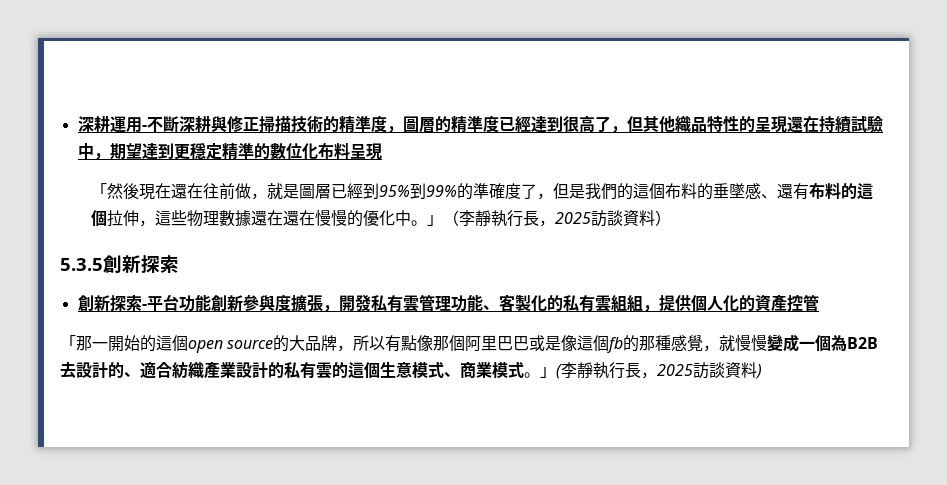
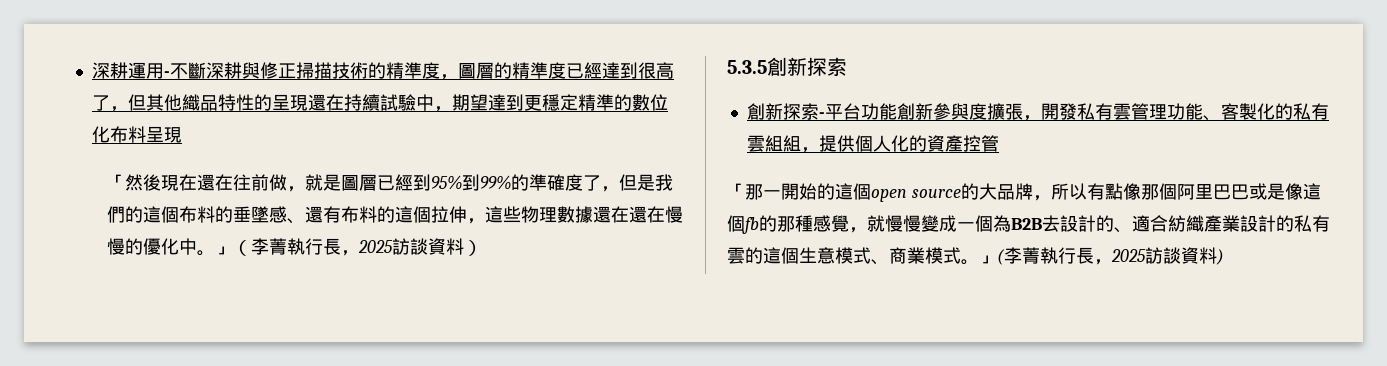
[475,210,492,226] 靜 -> [268,238,287,255] 菁
[577,362,593,378] 靜 -> [1022,247,1040,264] 菁

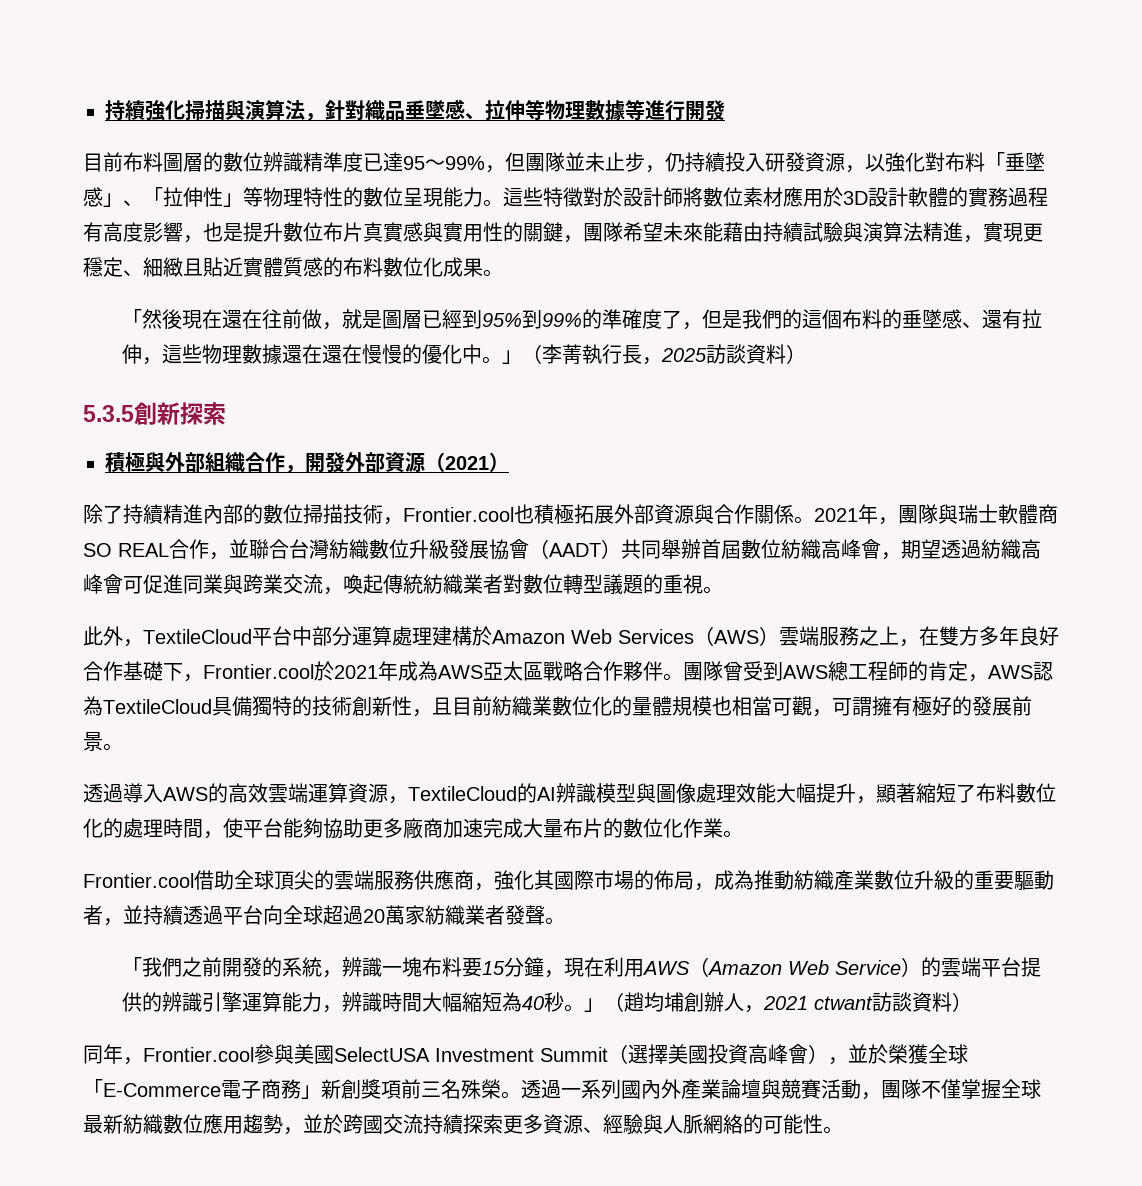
[91,62,674,80] [91,94,668,112] [91,126,182,143] 深耕運用-不斷深耕與修正掃描技術的精準度，圖層的精準度已經達到很高了，但其他織品特性的呈現還在持續試驗中，期望達到更穩定精準的數位化布料呈現 -> [105,99,725,121] [83,152,1045,173] [83,187,1048,207] [83,222,1043,243] [83,257,503,277] 持續強化掃描與演算法，針對織品垂墜感、拉伸等物理數據等進行開發 // 目前布料圖層的數位辨識精準度已達95～99%，但團隊並未止步，仍持續投入研發資源，以強化對布料「垂墜感」、「拉伸性」等物理特性的數位呈現能力。這些特徵對於設計師將數位素材應用於3D設計軟體的實務過程有高度影響，也是提升數位布片真實感與實用性的關鍵，團隊希望未來能藉由持續試驗與演算法精進，實現更穩定、細緻且貼近實體質感的布料數位化成果。
[340,206,431,223] 布料的這個 -> (1023, 319) none
[746,103,1329,121] [746,135,999,153] [727,183,1321,202] [727,215,1330,234] [727,247,1224,265] 創新探索-平台功能創新參與度擴張，開發私有雲管理功能、客製化的私有雲組組，提供個人化的資產控管 // 「那一開始的這個open source的大品牌，所以有點像那個阿里巴巴或是像這個fb的那種感覺，就慢慢變成一個為B2B去設計的、適合紡織產業設計的私有雲的這個生意模式、商業模式。」(李菁執行長，2025訪談資料) -> [105,452,509,473] [83,504,1058,525] [83,539,1041,560] [83,574,723,595] [83,626,1059,647] [83,661,1053,682] [83,696,1032,717] [83,732,123,751] [83,783,1056,804] [83,818,743,839] [83,870,1054,891] [83,905,565,926] [122,957,1042,978] [122,992,973,1013] [83,1044,968,1065] [83,1079,1041,1100] [83,1114,843,1135] 積極與外部組織合作，開發外部資源（2021） // 除了持續精進內部的數位掃描技術，Frontier.cool也積極拓展外部資源與合作關係。2021年，團隊與瑞士軟體商SO REAL合作，並聯合台灣紡織數位升級發展協會（AADT）共同舉辦首屆數位紡織高峰會，期望透過紡織高峰會可促進同業與跨業交流，喚起傳統紡織業者對數位轉型議題的重視。 // 此外，TextileCloud平台中部分運算處理建構於Amazon Web Services（AWS）雲端服務之上，在雙方多年良好合作基礎下，Frontier.cool於2021年成為AWS亞太區戰略合作夥伴。團隊曾受到AWS總工程師的肯定，AWS認為TextileCloud具備獨特的技術創新性，且目前紡織業數位化的量體規模也相當可觀，可謂擁有極好的發展前景。 // 透過導入AWS的高效雲端運算資源，TextileCloud的AI辨識模型與圖像處理效能大幅提升，顯著縮短了布料數位化的處理時間，使平台能夠協助更多廠商加速完成大量布片的數位化作業。 // Frontier.cool借助全球頂尖的雲端服務供應商，強化其國際市場的佈局，成為推動紡織產業數位升級的重要驅動者，並持續透過平台向全球超過20萬家紡織業者發聲。 // 「我們之前開發的系統，辨識一塊布料要15分鐘，現在利用AWS（Amazon Web Service）的雲端平台提供的辨識引擎運算能力，辨識時間大幅縮短為40秒。」（趙均埔創辦人，2021 ctwant訪談資料） // 同年，Frontier.cool參與美國SelectUSA Investment Summit（選擇美國投資高峰會），並於榮獲全球「E-Commerce電子商務」新創獎項前三名殊榮。透過一系列國內外產業論壇與競賽活動，團隊不僅掌握全球最新紡織數位應用趨勢，並於跨國交流持續探索更多資源、經驗與人脈網絡的可能性。

